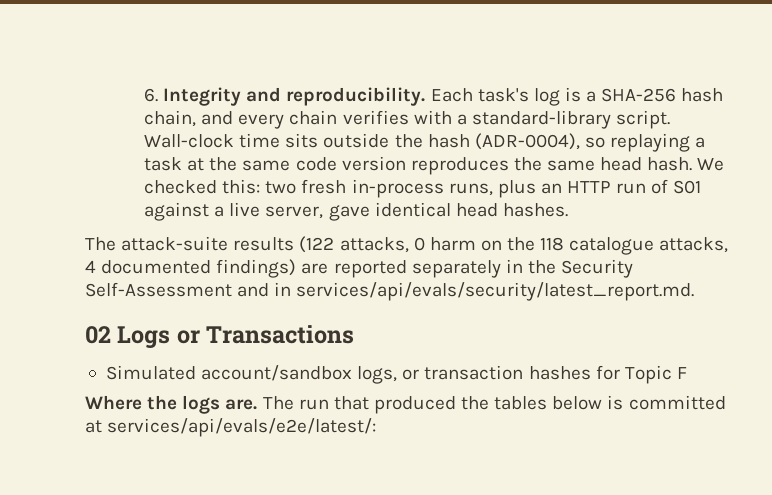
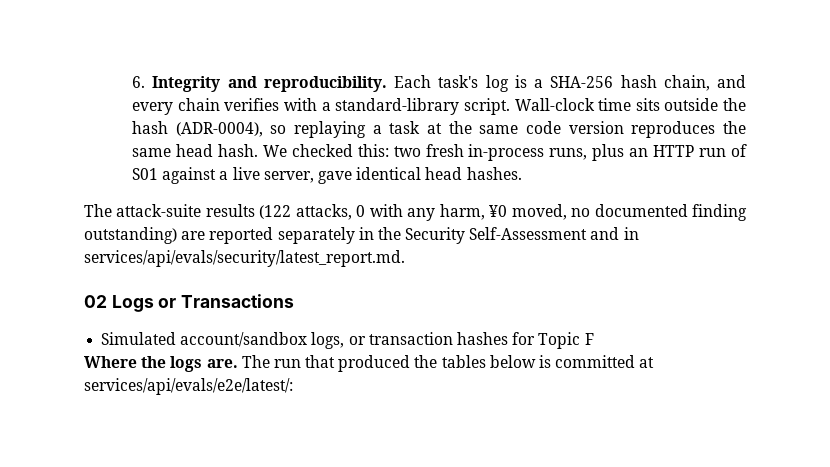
[429,237,729,255] [85,259,297,278] harm on the 118 catalogue attacks, 4 documented findings) -> [369,204,747,221] [84,227,177,244] with any harm, ¥0 moved, no documented finding outstanding)

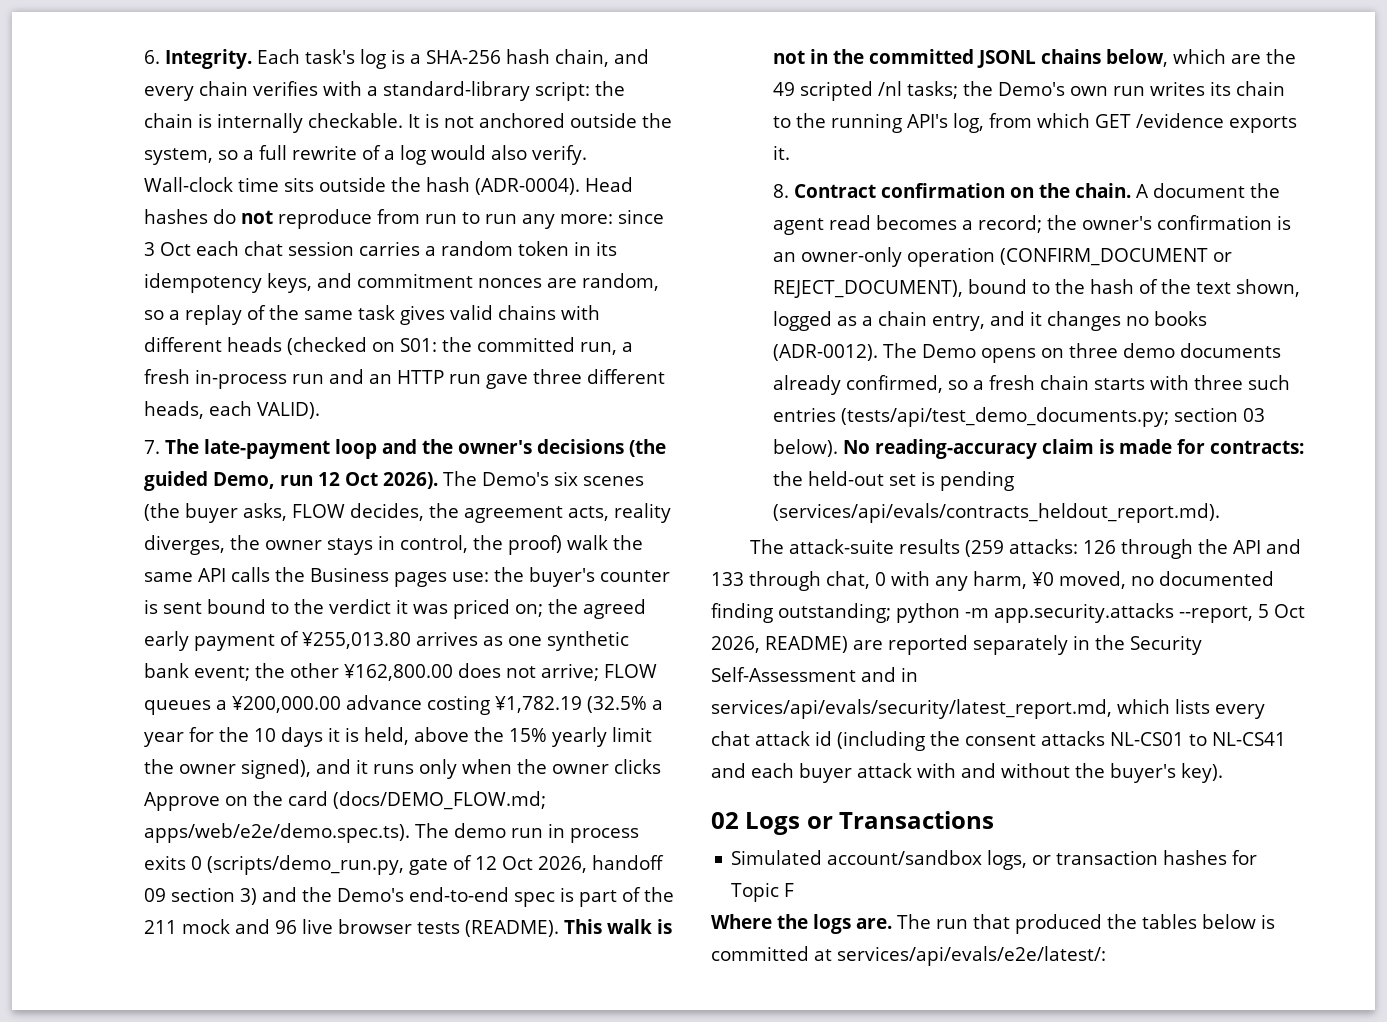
[152,76,387,92] Integrity and reproducibility. -> [165,49,253,69] Integrity.
[463,98,510,115] script. -> [535,81,626,101] [144,113,673,133] [144,145,588,165] script: the chain is internally checkable. It is not anchored outside the system, so a full rewrite of a log would also verify.
[175,121,746,138] [132,144,747,161] [132,167,522,184] [84,204,352,220] (ADR-0004), so replaying a task at the same code version reproduces the same head hash. We checked this: two fresh in-process runs, plus an HTTP run of S01 against a live server, gave identical head hashes. // The attack-suite results (122 attacks, -> [475,177,634,195] [144,209,665,229] [144,241,618,256] [144,273,660,293] [144,305,601,325] [144,337,634,355] [144,369,666,389] [144,401,321,419] [144,439,667,459] [144,471,645,491] [144,503,672,523] [144,535,644,555] [144,567,671,587] [144,599,647,619] [144,631,630,651] [144,663,658,681] [144,695,664,715] [144,727,653,747] [144,759,662,779] [144,791,547,811] [144,823,640,843] [144,855,665,875] [144,887,675,907] [144,919,673,937] [773,49,1297,68] [773,81,1286,101] [773,113,1298,133] [773,145,791,160] [773,183,1281,198] [773,215,1292,235] [773,247,1233,267] [773,279,1301,298] [773,311,1208,331] [773,343,1282,363] [773,375,1291,395] [773,407,1266,427] [773,439,1305,459] [773,471,1015,491] [773,503,1221,523] [750,539,1302,559] [711,571,870,591] (ADR-0004). Head hashes do not reproduce from run to run any more: since 3 Oct each chat session carries a random token in its idempotency keys, and commitment nonces are random, so a replay of the same task gives valid chains with different heads (checked on S01: the committed run, a fresh in-process run and an HTTP run gave three different heads, each VALID). // 7. The late-payment loop and the owner's decisions (the guided Demo, run 12 Oct 2026). The Demo's six scenes (the buyer asks, FLOW decides, the agreement acts, reality diverges, the owner stays in control, the proof) walk the same API calls the Business pages use: the buyer's counter is sent bound to the verdict it was priced on; the agreed early payment of ¥255,013.80 arrives as one synthetic bank event; the other ¥162,800.00 does not arrive; FLOW queues a ¥200,000.00 advance costing ¥1,782.19 (32.5% a year for the 10 days it is held, above the 15% yearly limit the owner signed), and it runs only when the owner clicks Approve on the card (docs/DEMO_FLOW.md; apps/web/e2e/demo.spec.ts). The demo run in process exits 0 (scripts/demo_run.py, gate of 12 Oct 2026, handoff 09 section 3) and the Demo's end-to-end spec is part of the 211 mock and 96 live browser tests (README). This walk is not in the committed JSONL chains below, which are the 49 scripted /nl tasks; the Demo's own run writes its chain to the running API's log, from which GET /evidence exports it. // 8. Contract confirmation on the chain. A document the agent read becomes a record; the owner's confirmation is an owner-only operation (CONFIRM_DOCUMENT or REJECT_DOCUMENT), bound to the hash of the text shown, logged as a chain entry, and it changes no books (ADR-0012). The Demo opens on three demo documents already confirmed, so a fresh chain starts with three such entries (tests/api/test_demo_documents.py; section 03 below). No reading-accuracy claim is made for contracts: the held-out set is pending (services/api/evals/contracts_heldout_report.md). // The attack-suite results (259 attacks: 126 through the API and 133 through chat,
[84,227,177,244] outstanding) -> [778,603,1305,623] [711,636,848,653] outstanding; python -m app.security.attacks --report, 5 Oct 2026, README)
[84,250,405,267] services/api/evals/security/latest_report.md. -> [711,699,1265,719] [711,731,1286,751] [711,763,1224,783] services/api/evals/security/latest_report.md, which lists every chat attack id (including the consent attacks NL-CS01 to NL-CS41 and each buyer attack with and without the buyer's key).

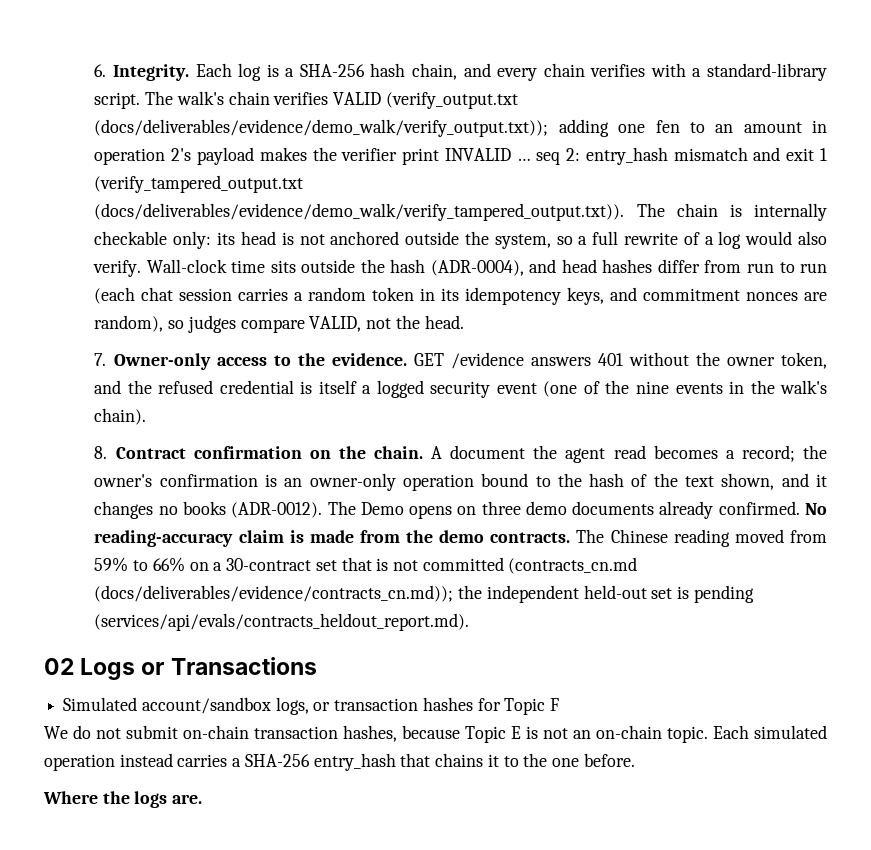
[305,49,356,64] task's -> (232, 70) none
[535,81,626,101] [144,113,421,133] script: the chain is internally checkable. It -> [94,91,518,109] [94,119,827,137] [94,147,827,165] [94,175,304,193] [94,203,827,221] [94,231,276,249] script. The walk's chain verifies VALID (verify_output.txt (docs/deliverables/evidence/demo_walk/verify_output.txt)); adding one fen to an amount in operation 2's payload makes the verifier print INVALID … seq 2: entry_hash mismatch and exit 1 (verify_tampered_output.txt (docs/deliverables/evidence/demo_walk/verify_tampered_output.txt)). The chain is internally checkable only: its head
[475,177,634,195] [144,209,665,229] [144,241,240,256] (ADR-0004). Head hashes do not reproduce from run to run any more: since 3 Oct each -> [430,259,828,276] [94,287,136,304] (ADR-0004), and head hashes differ from run to run (each
[582,273,660,291] [144,305,601,325] [144,337,634,355] [144,369,666,389] [144,401,321,419] [144,439,667,459] [144,471,645,491] [144,503,672,523] [144,535,644,555] [144,567,671,587] [144,599,647,619] [144,631,630,651] [144,663,658,681] [144,695,664,715] [144,727,653,747] [144,759,662,779] [144,791,547,811] [144,823,640,843] [144,855,665,875] [144,887,675,907] [144,919,673,937] [773,49,1297,68] [773,81,1286,101] [773,113,1298,133] [773,145,791,160] random, so a replay of the same task gives valid chains with different heads (checked on S01: the committed run, a fresh in-process run and an HTTP run gave three different heads, each VALID). // 7. The late-payment loop and the owner's decisions (the guided Demo, run 12 Oct 2026). The Demo's six scenes (the buyer asks, FLOW decides, the agreement acts, reality diverges, the owner stays in control, the proof) walk the same API calls the Business pages use: the buyer's counter is sent bound to the verdict it was priced on; the agreed early payment of ¥255,013.80 arrives as one synthetic bank event; the other ¥162,800.00 does not arrive; FLOW queues a ¥200,000.00 advance costing ¥1,782.19 (32.5% a year for the 10 days it is held, above the 15% yearly limit the owner signed), and it runs only when the owner clicks Approve on the card (docs/DEMO_FLOW.md; apps/web/e2e/demo.spec.ts). The demo run in process exits 0 (scripts/demo_run.py, gate of 12 Oct 2026, handoff 09 section 3) and the Demo's end-to-end spec is part of the 211 mock and 96 live browser tests (README). This walk is not in the committed JSONL chains below, which are the 49 scripted /nl tasks; the Demo's own run writes its chain to the running API's log, from which GET /evidence exports it. -> [94,315,464,333] [94,352,828,370] [94,380,828,398] [94,408,147,425] random), so judges compare VALID, not the head. // 7. Owner-only access to the evidence. GET /evidence answers 401 without the owner token, and the refused credential is itself a logged security event (one of the nine events in the walk's chain).
[1000,248,1233,266] [773,280,964,298] (CONFIRM_DOCUMENT or REJECT_DOCUMENT), -> (474, 482) none
[773,311,986,331] logged as a chain entry, -> (775, 481) none
[846,375,1291,393] [773,407,1266,427] [773,439,839,457] confirmed, so a fresh chain starts with three such entries (tests/api/test_demo_documents.py; section 03 below). -> [718,501,800,515] confirmed.
[1177,439,1305,454] [773,471,804,486] for contracts: the -> [359,529,828,547] [94,557,638,574] [94,585,579,603] from the demo contracts. The Chinese reading moved from 59% to 66% on a 30-contract set that is not committed (contracts_cn.md (docs/deliverables/evidence/contracts_cn.md)); the independent
[750,539,1302,559] [711,571,1274,591] [711,603,1305,623] [711,635,1202,655] [711,667,918,682] [711,699,1265,719] [711,731,1286,751] [711,763,1224,783] // The attack-suite results (259 attacks: 126 through the API and 133 through chat, 0 with any harm, ¥0 moved, no documented finding outstanding; python -m app.security.attacks --report, 5 Oct 2026, README) are reported separately in the Security Self-Assessment and in services/api/evals/security/latest_report.md, which lists every chat attack id (including the consent attacks NL-CS01 to NL-CS41 and each buyer attack with and without the buyer's key). -> (470, 622) none
[711,914,1275,934] [711,946,1106,966] Where the logs are. The run that produced the tables below is committed at services/api/evals/e2e/latest/: -> [44,725,827,743] [44,753,635,771] [43,791,203,808] We do not submit on-chain transaction hashes, because Topic E is not an on-chain topic. Each simulated operation instead carries a SHA-256 entry_hash that chains it to the one before. // Where the logs are.

